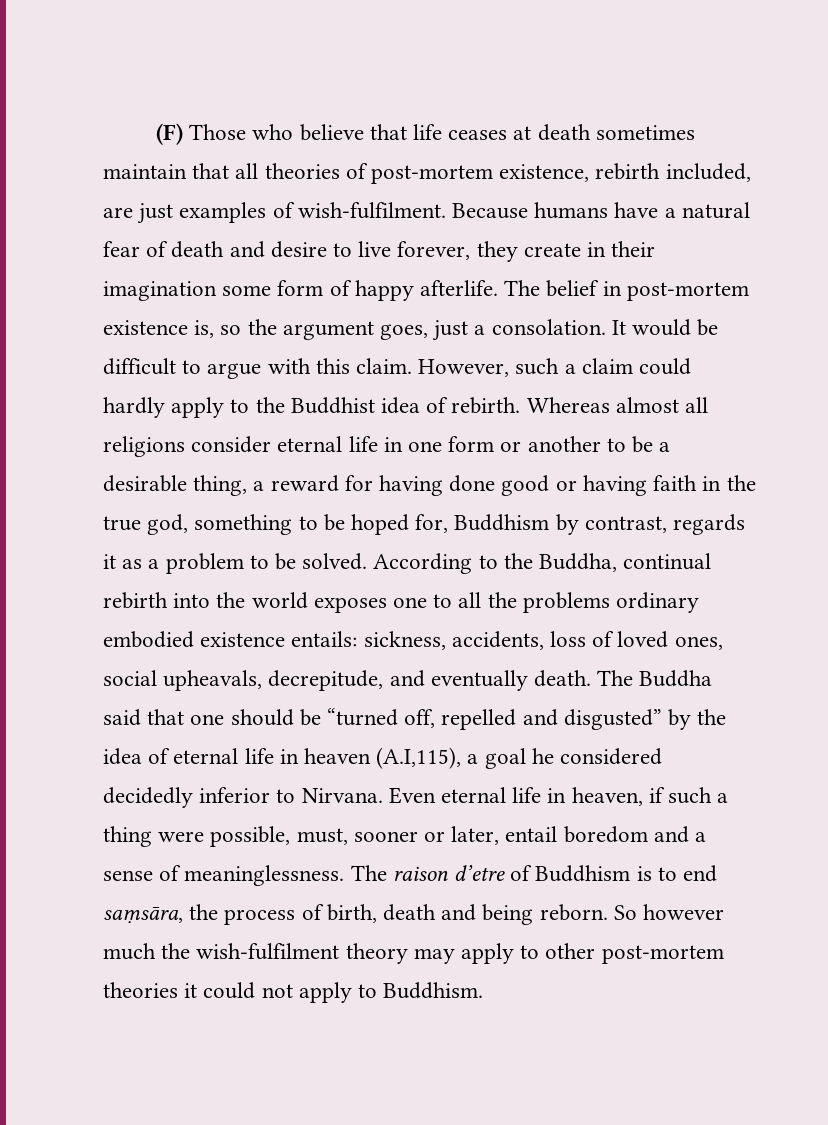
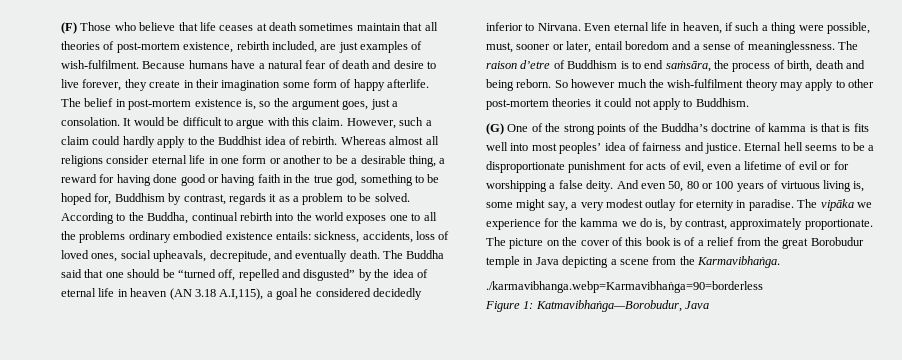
[376,747,462,769] (A.I,115), -> [169,288,264,300] (AN 3.18 A.I,115),
[103,907,183,924] saṃsāra, -> [665,61,711,72] saṁsāra,
(484, 990) none -> [486,123,869,135] [486,142,875,154] [486,161,849,173] [486,180,865,192] [486,199,872,211] [486,218,873,230] [486,237,864,249] [486,256,780,268] [486,281,763,293] [485,300,710,312] // (G) One of the strong points of the Buddha’s doctrine of kamma is that is fits well into most peoples’ idea of fairness and justice. Eternal hell seems to be a disproportionate punishment for acts of evil, even a lifetime of evil or for worshipping a false deity. And even 50, 80 or 100 years of virtuous living is, some might say, a very modest outlay for eternity in paradise. The vipāka we experience for the kamma we do is, by contrast, approximately proportionate. The picture on the cover of this book is of a relief from the great Borobudur temple in Java depicting a scene from the Karmavibhaṅga. // ./karmavibhanga.webp=Karmavibhaṅga=90=borderless // Figure 1: Katmavibhaṅga—Borobudur, Java

